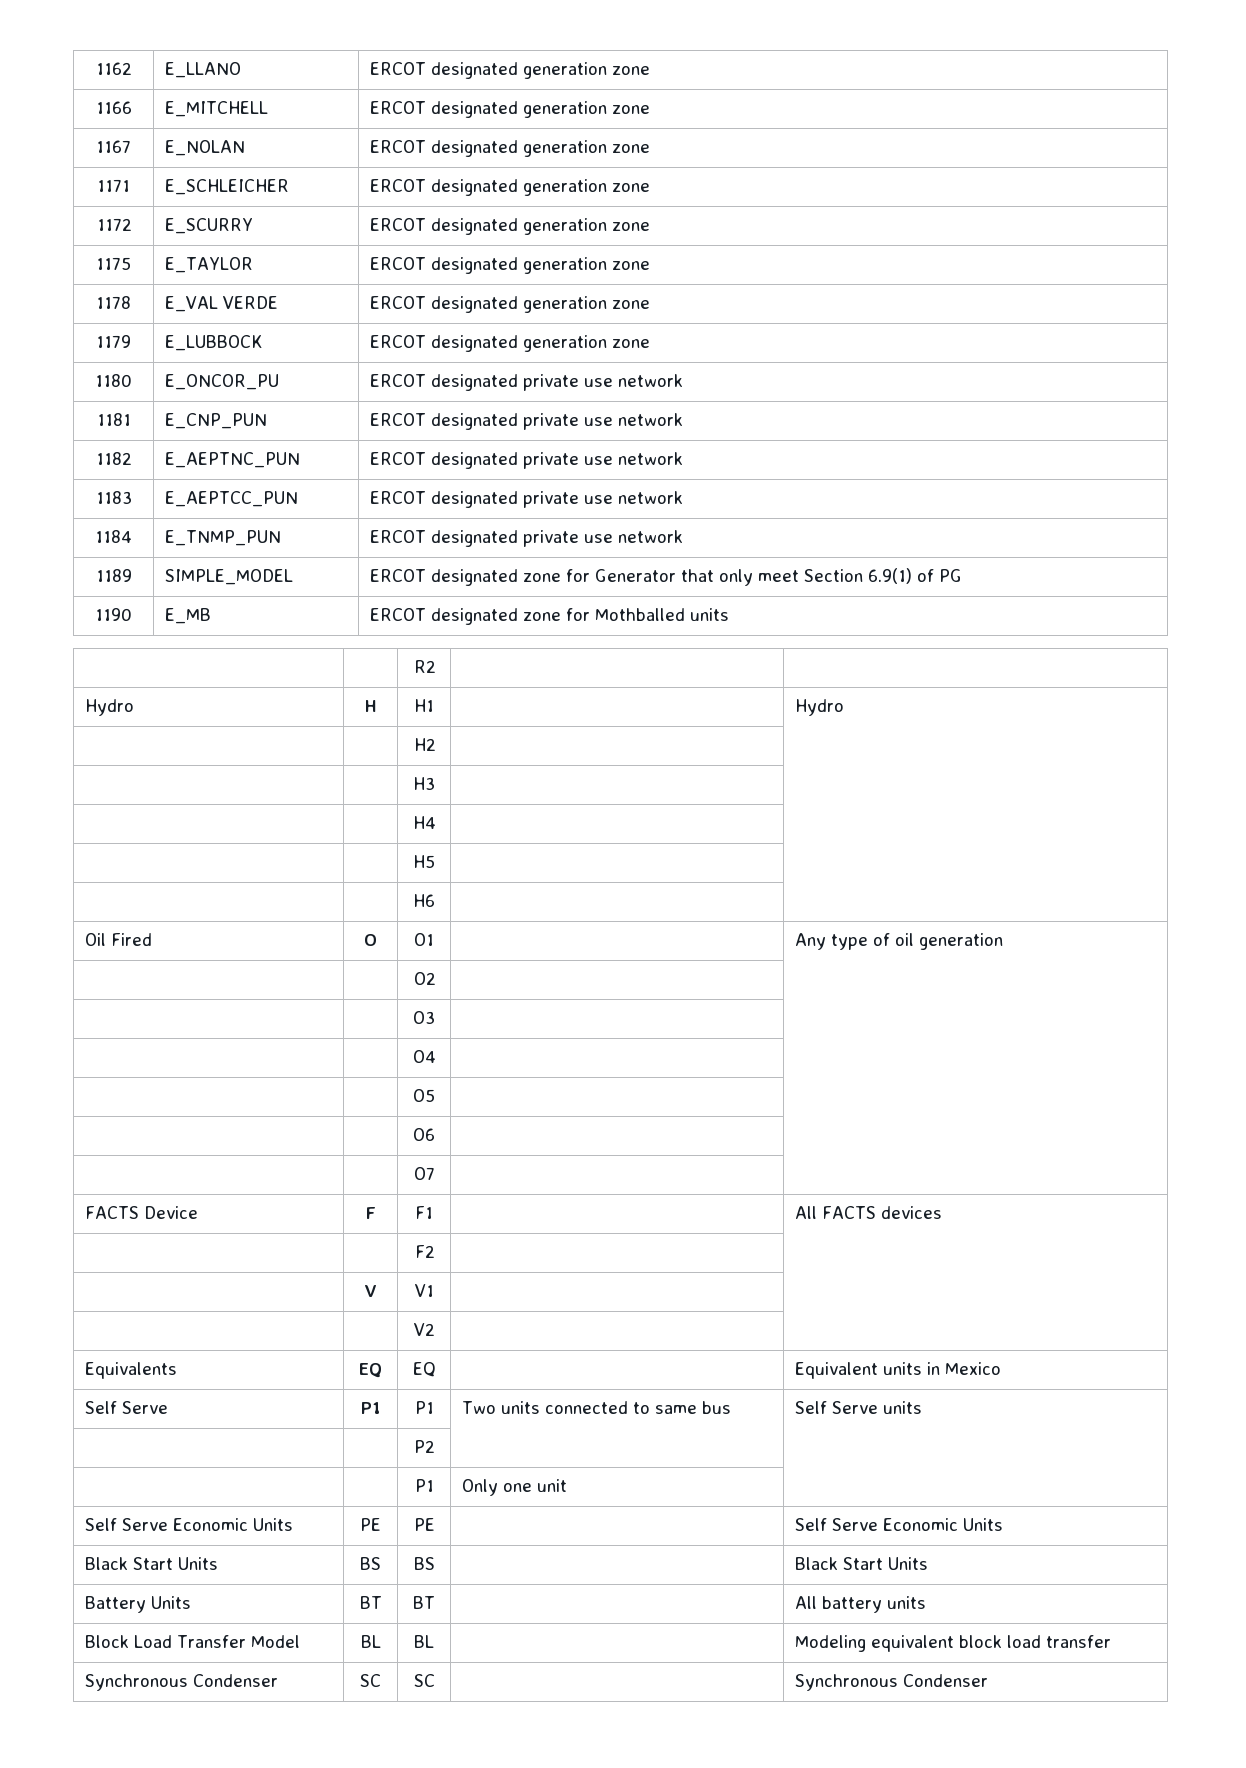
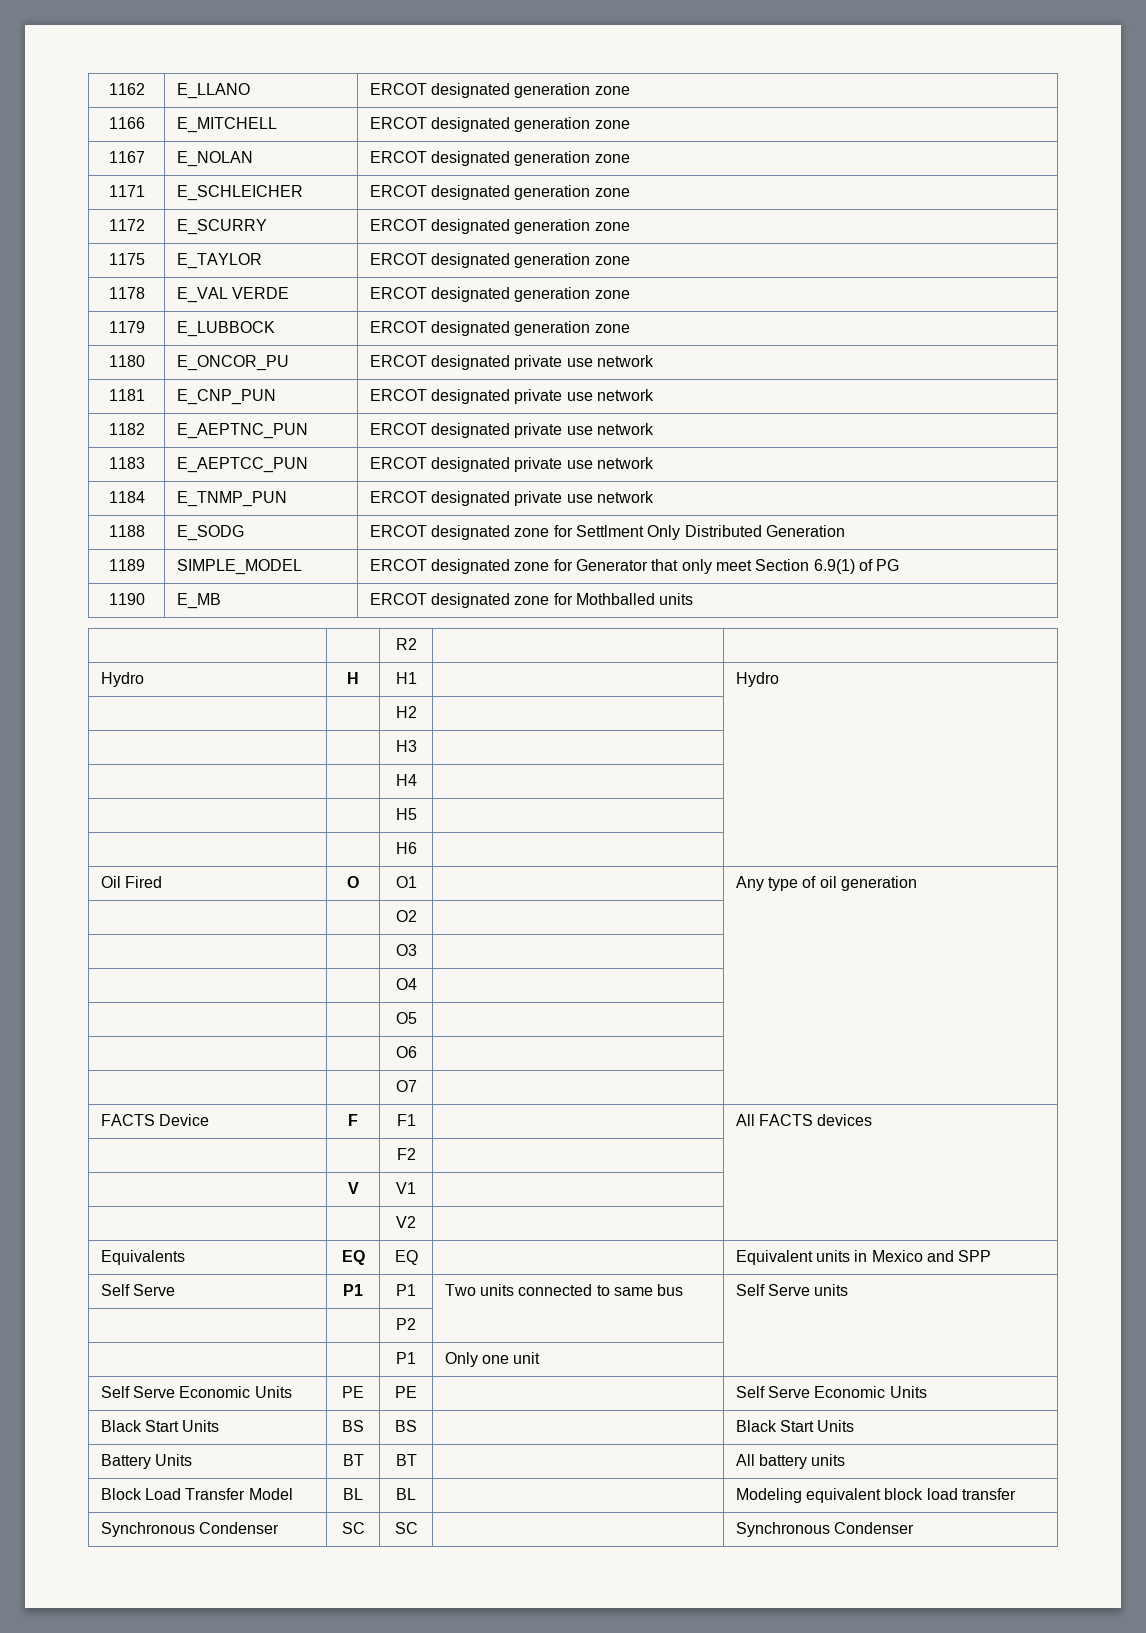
(684, 536) none -> [108,525,145,537] [176,525,244,541] [369,525,846,540] // 1188 | E_SODG | ERCOT designated zone for Settlment Only Distributed Generation
(1002, 1368) none -> [927,1250,992,1262] and SPP

